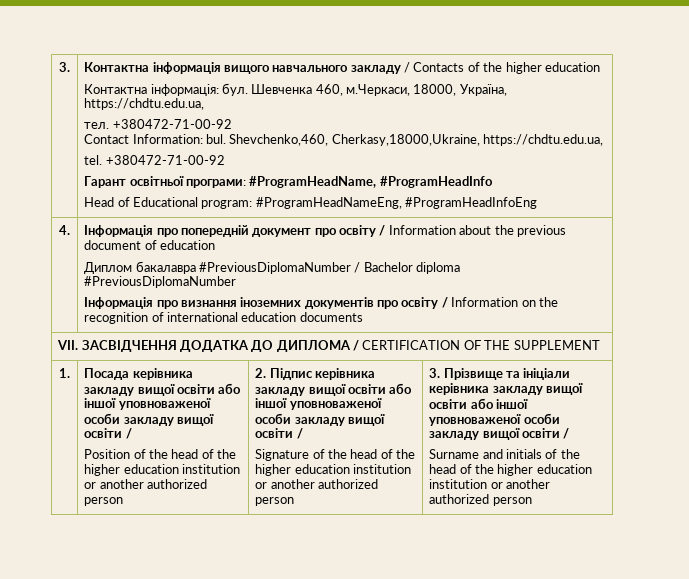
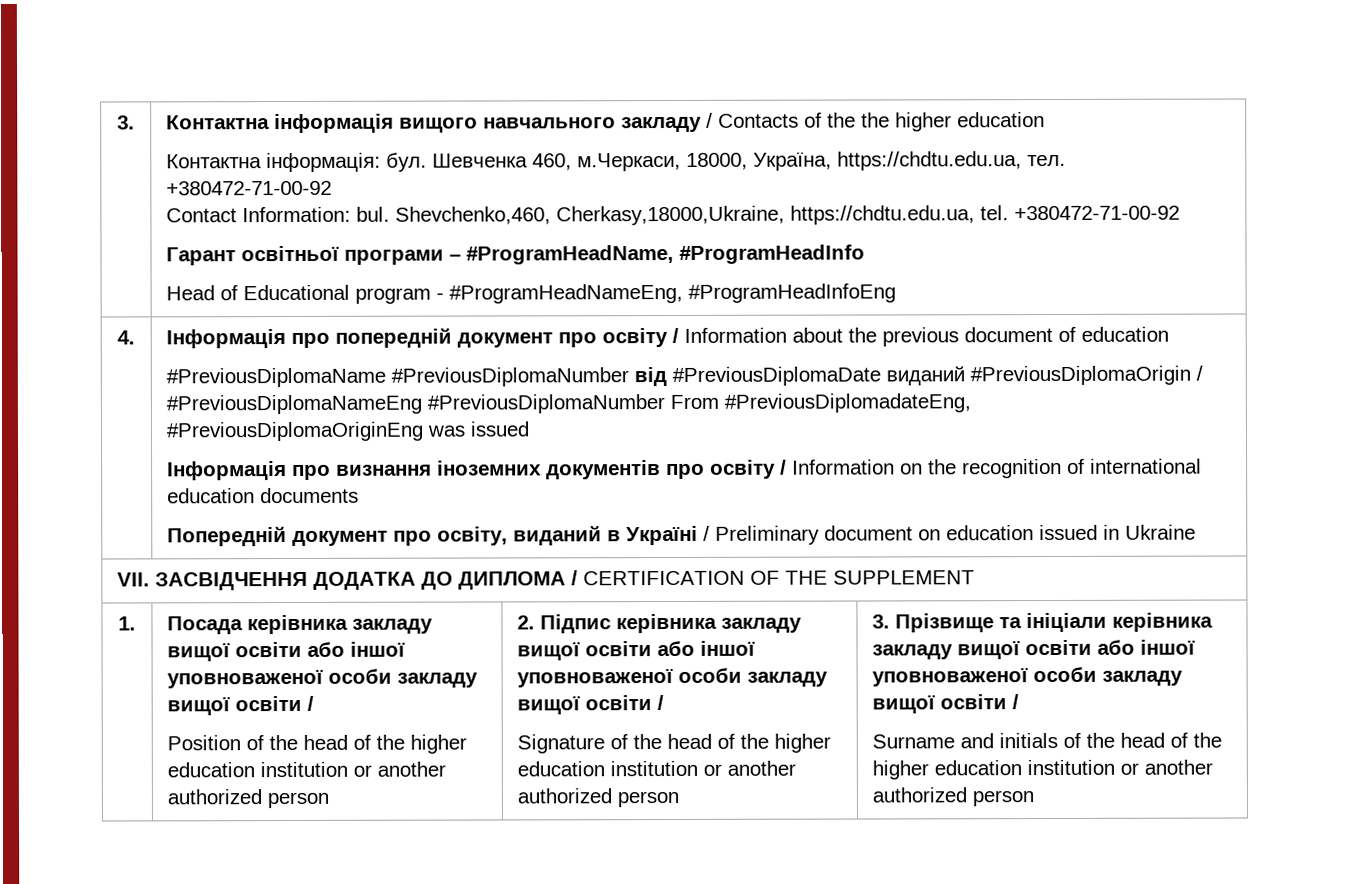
(503, 67) none -> [861,112,891,128] the
(205, 104) // -> (1023, 161) none
(604, 140) // -> (976, 215) none
[185,179,246,188] програми: -> [344,249,462,265] програми –
[201,200,253,209] program: -> [355,287,445,304] program -
[84,261,461,274] [84,276,237,288] Диплом бакалавра #PreviousDiplomaNumber / Bachelor diploma #PreviousDiplomaNumber -> [166,365,1204,388] [166,393,972,415] [166,421,530,442] #PreviousDiplomaName #PreviousDiplomaNumber від #PreviousDiplomaDate виданий #PreviousDiplomaOrigin / #PreviousDiplomaNameEng #PreviousDiplomaNumber From #PreviousDiplomadateEng, #PreviousDiplomaOriginEng was issued
(363, 317) none -> [167,524,1197,547] // Попередній документ про освіту, виданий в Україні / Preliminary document on education issued in Ukraine

